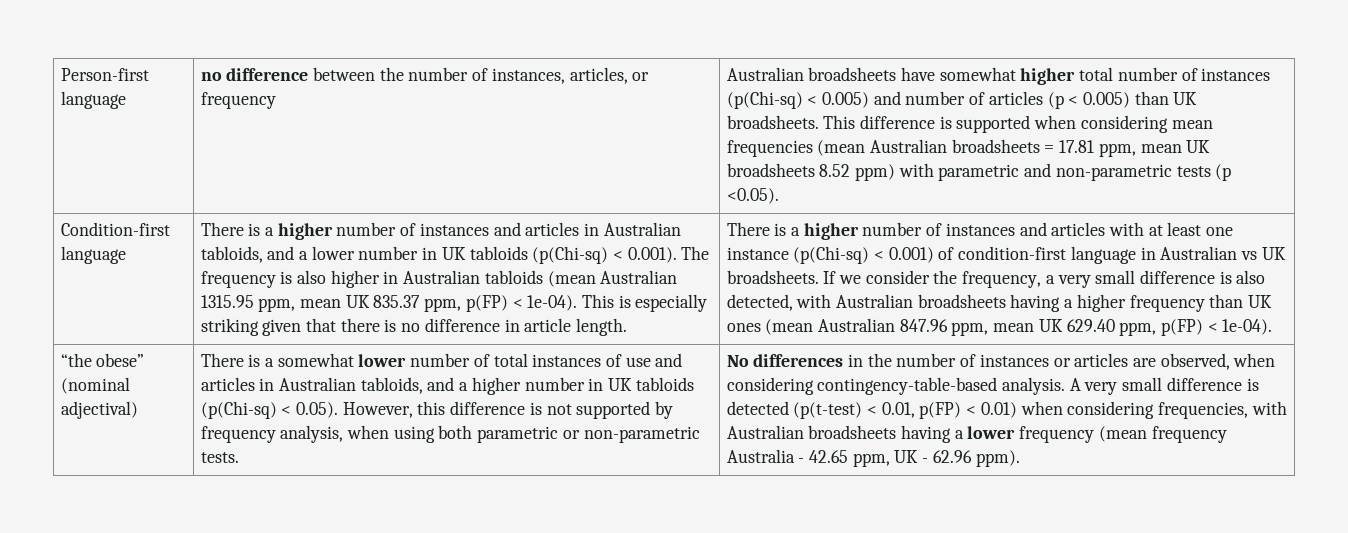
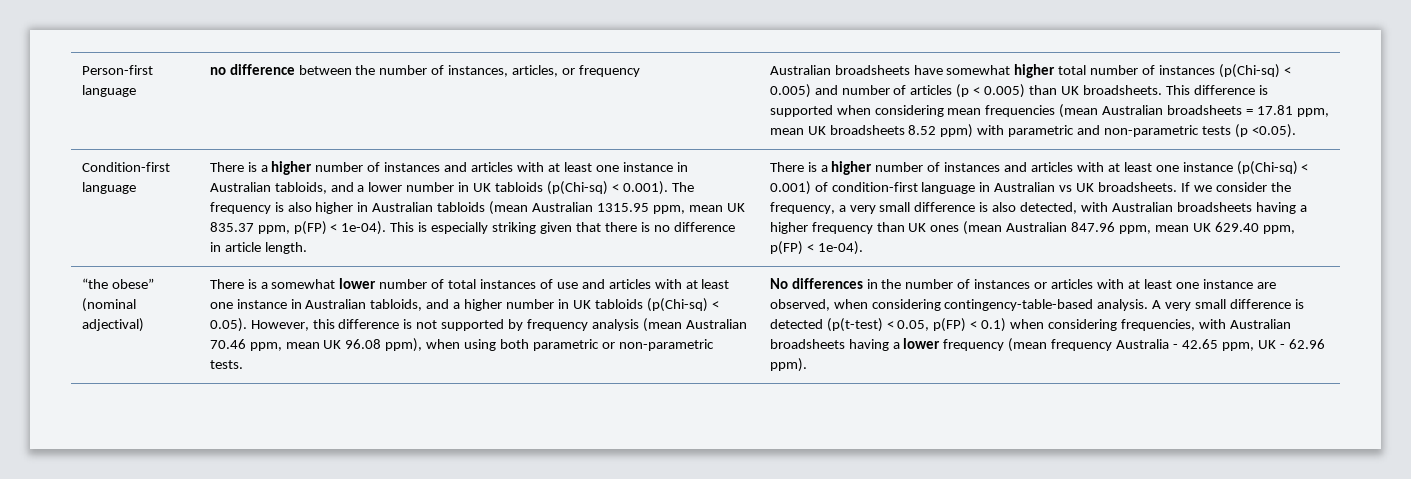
(580, 229) none -> [516,162,673,172] with at least one instance
(255, 384) none -> [654,279,730,289] [209,299,287,309] with at least one instance
[280,425,344,443] analysis, -> [591,318,747,332] [209,338,423,352] analysis (mean Australian 70.46 ppm, mean UK 96.08 ppm),
(1129, 360) none -> [1096,279,1253,289] with at least one instance
[881,402,1017,419] 0.01, p(FP) < 0.01) -> [897,318,1007,332] 0.05, p(FP) < 0.1)

